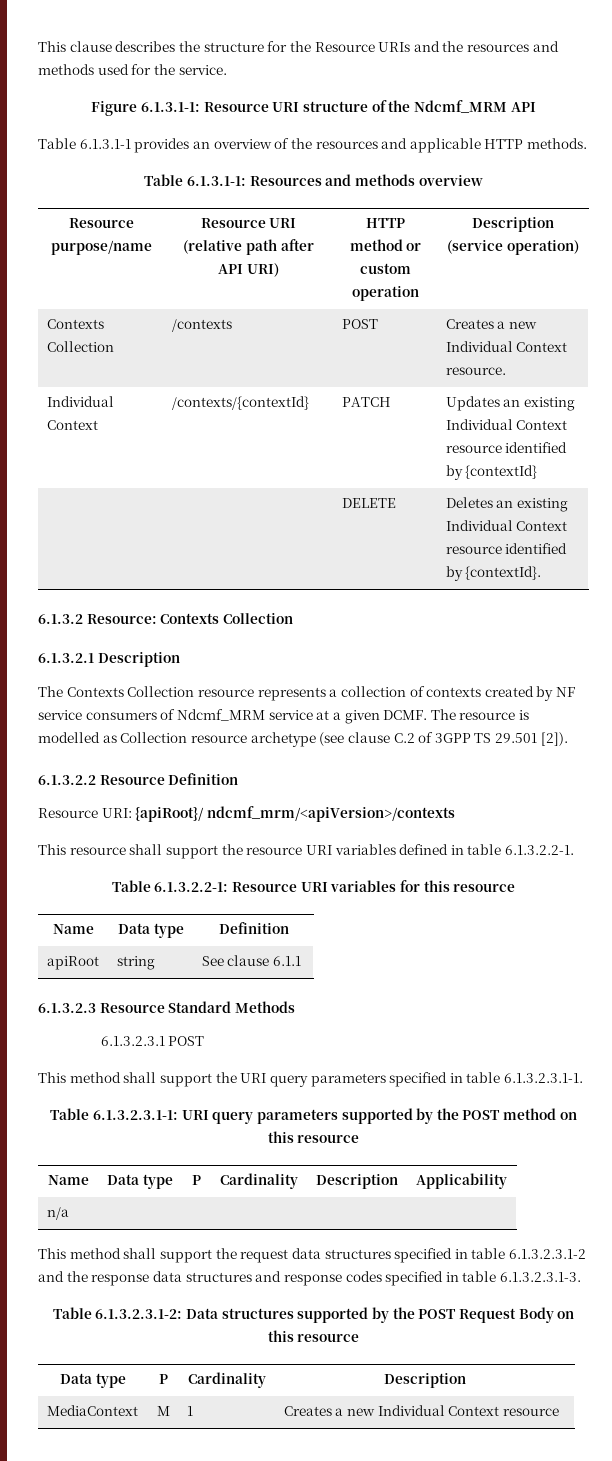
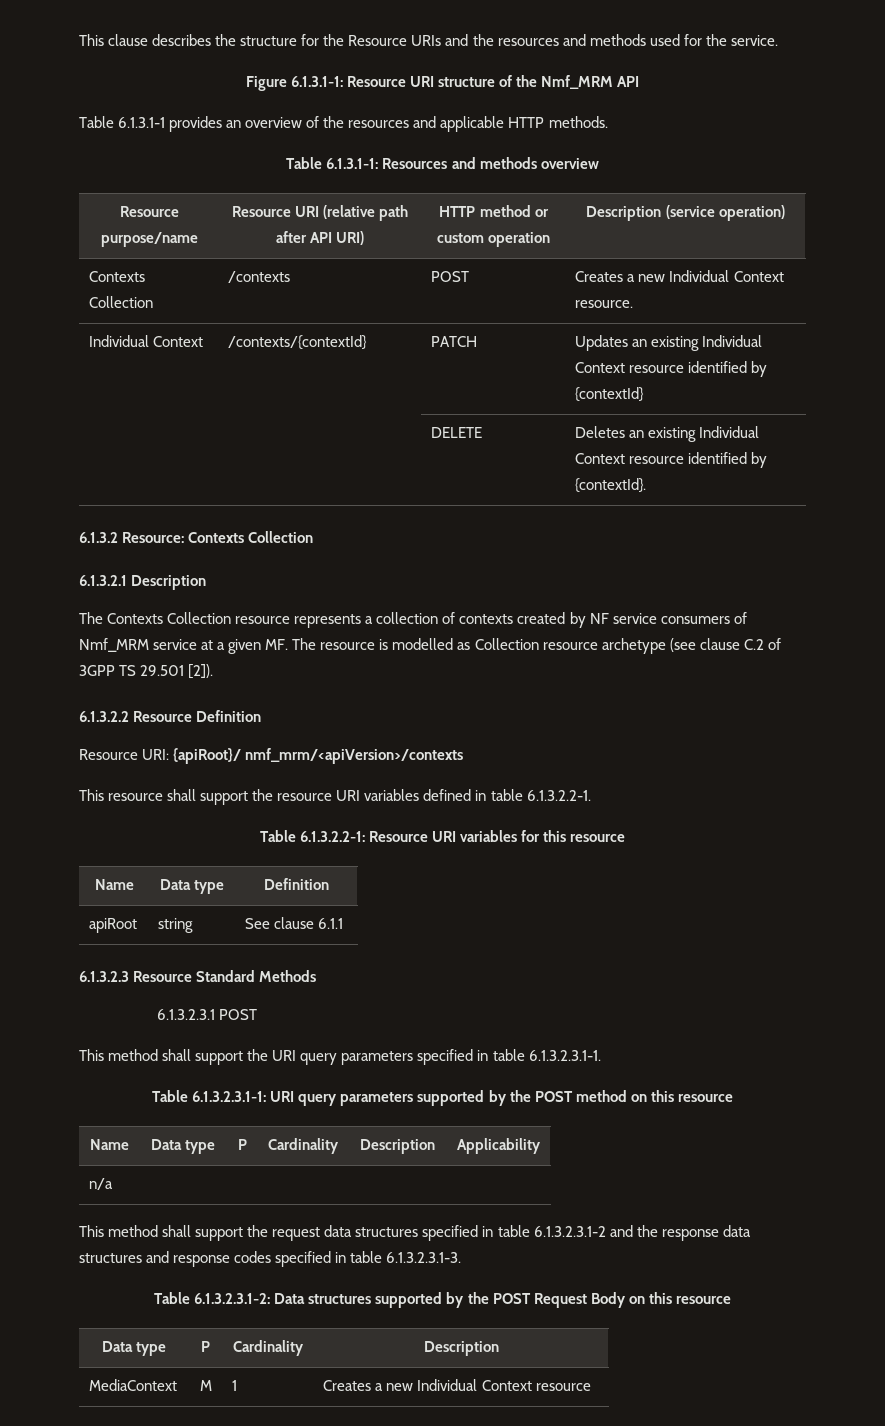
[413,100,507,113] Ndcmf_MRM -> [541,75,614,89] Nmf_MRM
[176,709,265,721] Ndcmf_MRM -> [79,638,149,652] Nmf_MRM
[383,710,428,720] DCMF. -> [265,639,289,650] MF.
[206,806,455,822] ndcmf_mrm/<apiVersion>/contexts -> [245,748,464,764] nmf_mrm/<apiVersion>/contexts

